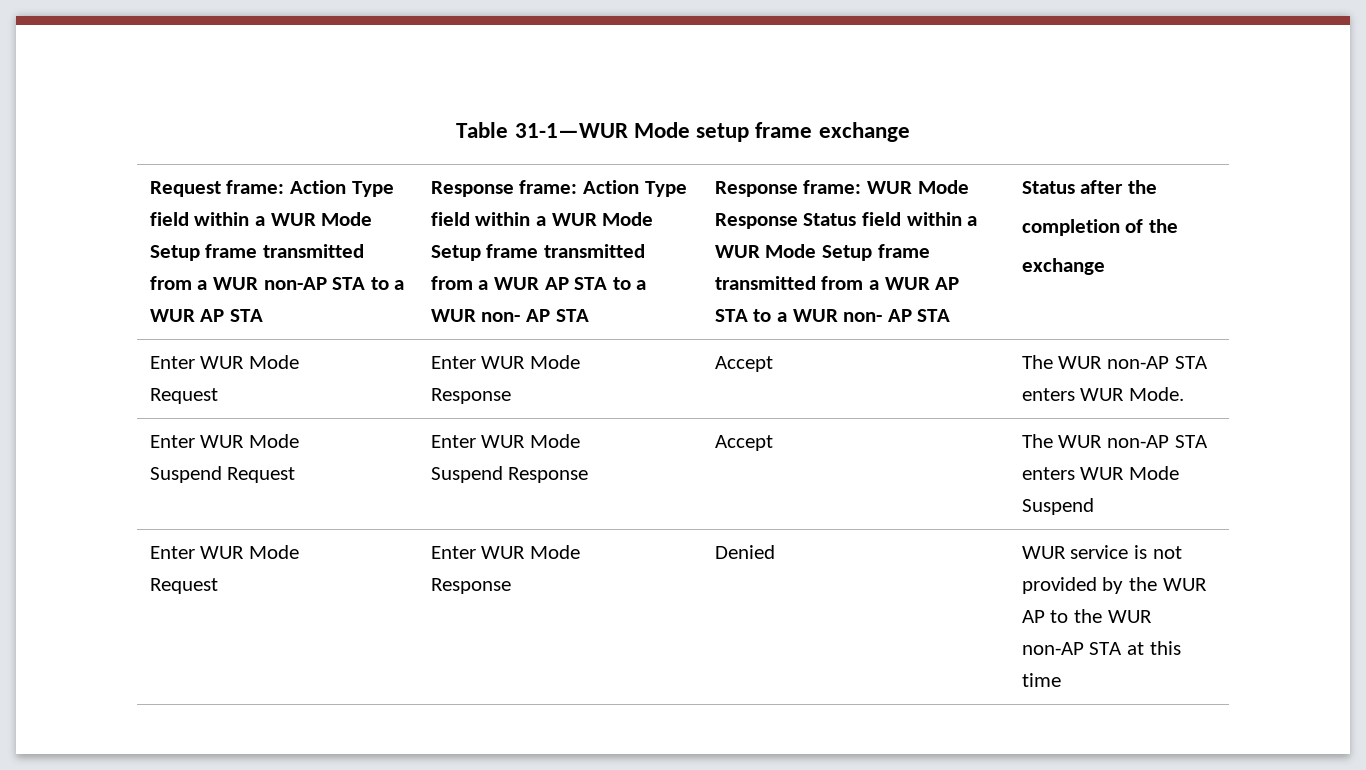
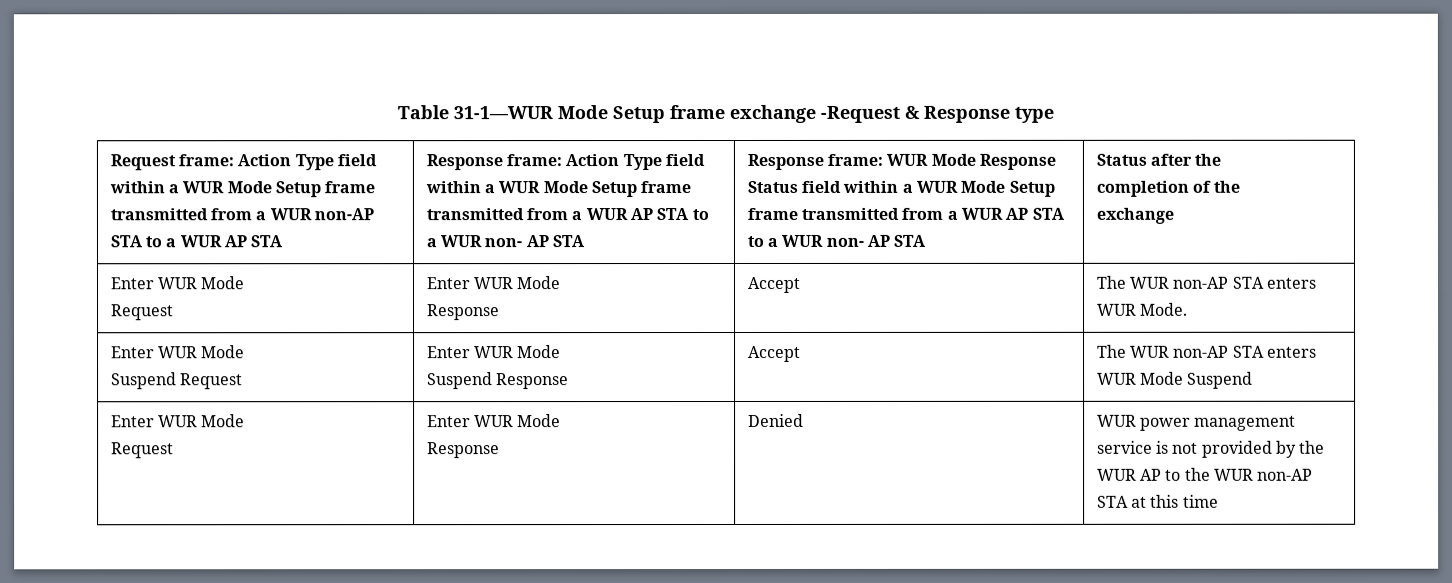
[696,123,750,142] setup -> [612,106,665,124] Setup
(910, 132) none -> [820,105,1054,123] -Request & Response type
(1066, 552) none -> [1140,415,1297,431] power management

